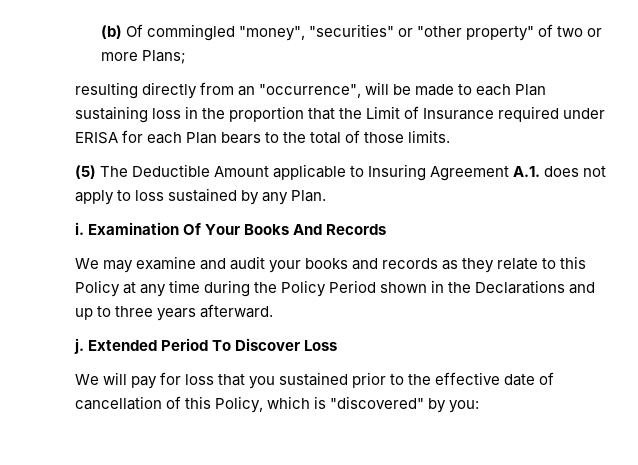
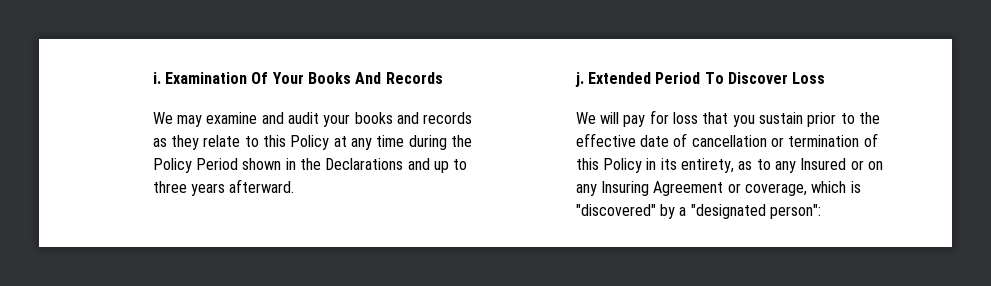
[100,24,603,41] [100,50,186,64] [74,82,547,99] [74,106,606,123] [74,130,451,144] [74,164,607,181] [74,188,327,205] (b) Of commingled "money", "securities" or "other property" of two or more Plans; // resulting directly from an "occurrence", will be made to each Plan sustaining loss in the proportion that the Limit of Insurance required under ERISA for each Plan bears to the total of those limits. // (5) The Deductible Amount applicable to Insuring Agreement A.1. does not apply to loss sustained by any Plan. // -> (152, 78) none
[279,372,349,386] sustained -> [759,112,804,124] sustain
[165,396,263,413] of this Policy, -> [771,133,878,147] [575,158,884,173] [575,181,808,196] or termination of this Policy in its entirety, as to any Insured or on any Insuring Agreement or coverage,
[449,400,480,413] you: -> [679,204,822,219] a "designated person":

